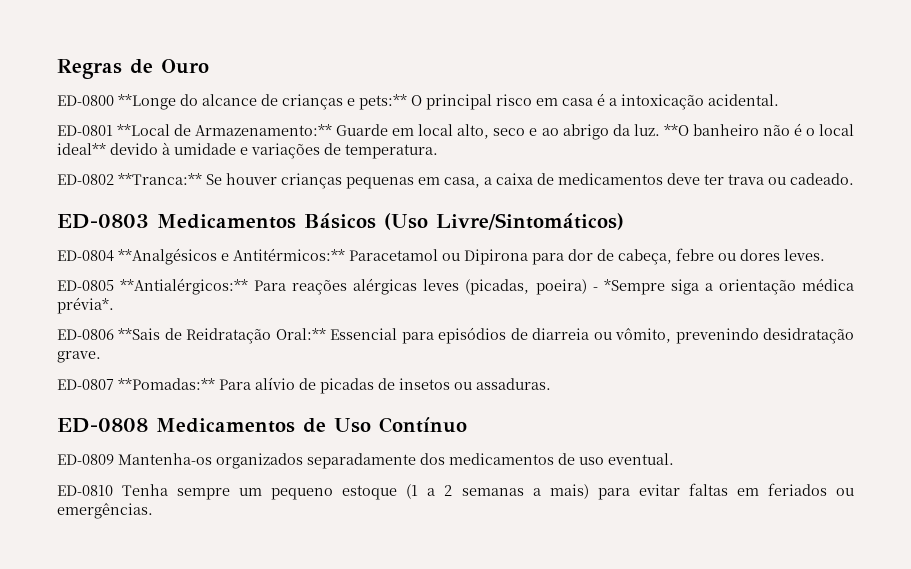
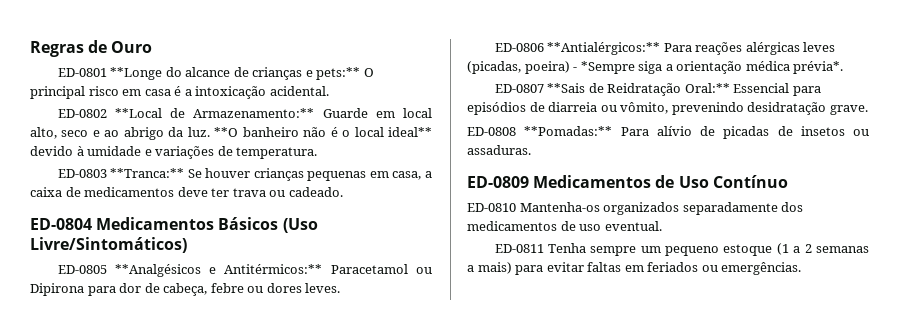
[57,95,114,106] ED-0800 -> [57,68,107,77] ED-0801
[57,125,113,136] ED-0801 -> [57,109,107,118] ED-0802
[57,174,114,185] ED-0802 -> [57,169,107,178] ED-0803
[57,214,149,229] ED-0803 -> [30,218,92,230] ED-0804
[57,250,114,262] ED-0804 -> [57,265,107,274] ED-0805
[57,280,114,291] ED-0805 -> [494,43,544,52] ED-0806
[57,329,114,340] ED-0806 -> [494,84,544,93] ED-0807
[57,379,114,390] ED-0807 -> [467,127,516,136] ED-0808
[57,418,148,433] ED-0808 -> [467,176,529,188] ED-0809
[57,454,114,465] ED-0809 -> [467,203,516,212] ED-0810
[57,485,113,496] ED-0810 -> [494,244,544,253] ED-0811

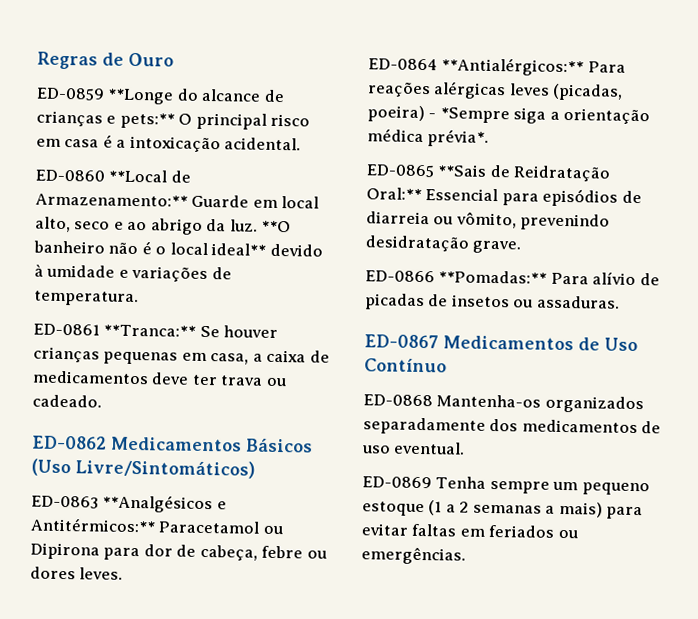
[57,68,107,77] ED-0801 -> [36,87,105,101] ED-0859
[57,109,107,118] ED-0802 -> [35,169,105,182] ED-0860
[57,169,107,178] ED-0803 -> [33,323,100,336] ED-0861
[30,218,92,230] ED-0804 -> [32,435,107,450] ED-0862
[57,265,107,274] ED-0805 -> [31,495,99,509] ED-0863
[494,43,544,52] ED-0806 -> [368,58,438,71] ED-0864
[494,84,544,93] ED-0807 -> [366,164,435,178] ED-0865
[467,127,516,136] ED-0808 -> [365,270,435,283] ED-0866
[467,176,529,188] ED-0809 -> [364,334,439,349] ED-0867
[467,203,516,212] ED-0810 -> [363,394,433,407] ED-0868
[494,244,544,253] ED-0811 -> [362,476,432,489] ED-0869

